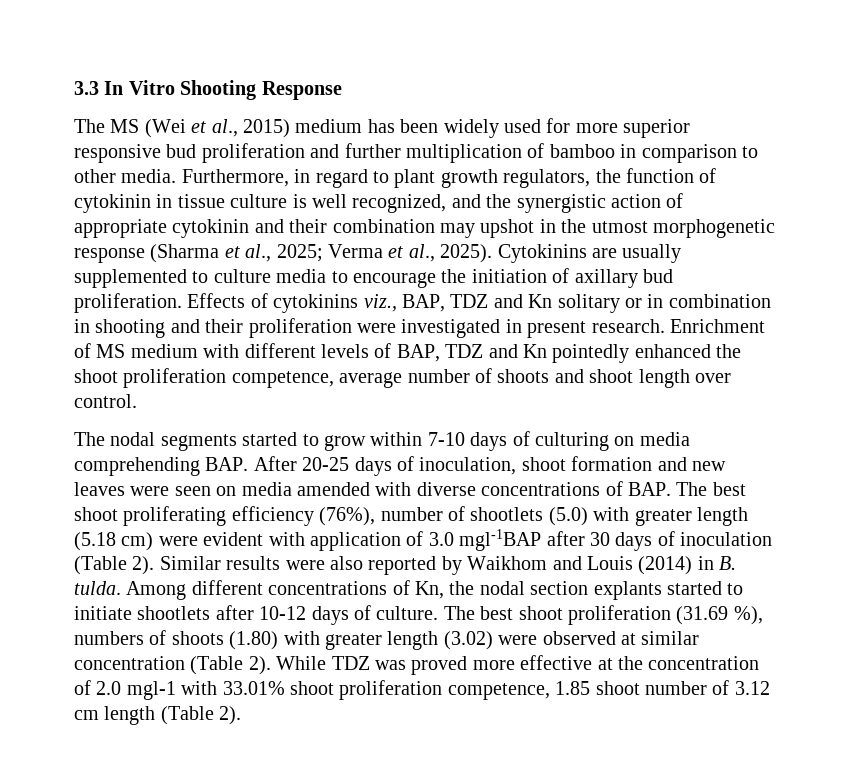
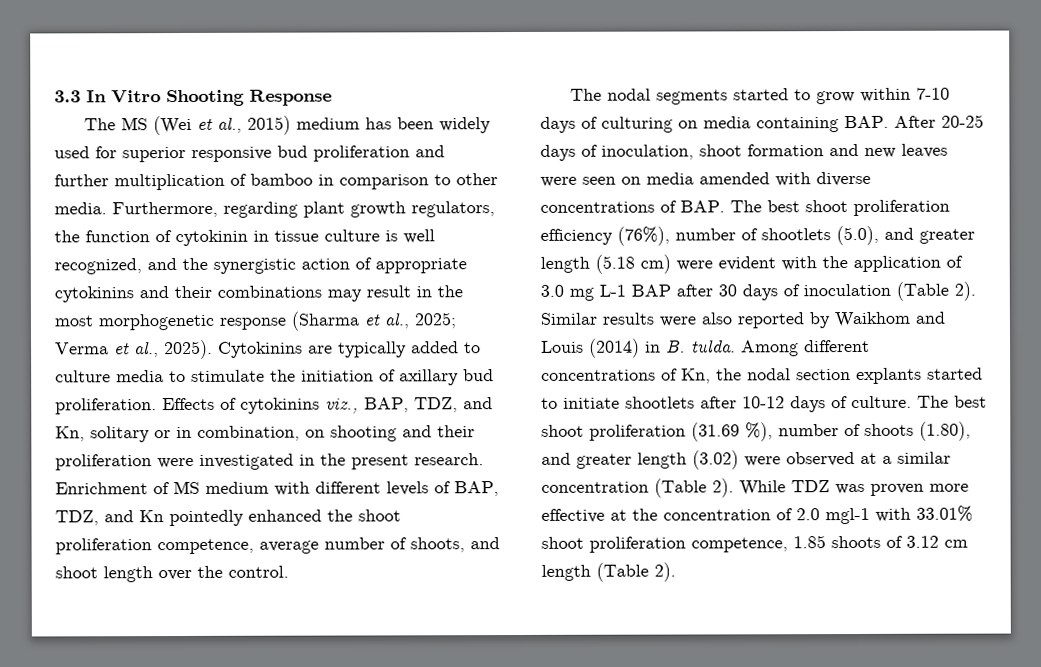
[575,123,618,133] more -> (117, 152) none
[294,169,389,188] in regard to -> [223,201,298,218] regarding
[172,219,648,238] cytokinin and their combination may upshot in the utmost -> [54,285,463,303] [54,315,93,327] cytokinins and their combinations may result in the most
[622,244,682,263] [74,269,187,288] usually supplemented -> [338,341,459,358] typically added
[353,272,436,288] encourage -> [191,369,265,382] stimulate
[450,294,553,308] TDZ and Kn -> [414,397,493,413] [55,426,85,442] TDZ, and Kn,
[668,294,771,308] [74,319,90,333] combination in -> [197,425,325,441] combination, on
(522, 326) none -> [320,453,346,466] the
[445,344,484,358] TDZ -> [55,510,99,526] TDZ,
[497,369,550,383] shoots -> [410,537,465,553] shoots,
(731, 378) none -> [197,565,223,578] the
[74,457,200,476] comprehending -> [756,117,839,133] containing
[123,506,227,526] proliferating -> [853,199,950,217] proliferation
[548,507,630,526] (5.0) with -> [836,225,914,246] (5.0), and
(305, 539) none -> [822,256,848,269] the
[459,529,542,551] mgl-1BAP -> [569,284,671,301] mg L-1 BAP
[74,630,320,650] numbers of shoots (1.80) with -> [778,421,971,441] [541,452,571,465] number of shoots (1.80), and
(636, 639) none -> [882,455,892,464] a
[411,656,468,675] proved -> [870,483,924,496] proven
[595,681,707,695] shoot number -> [831,535,881,549] shoots

